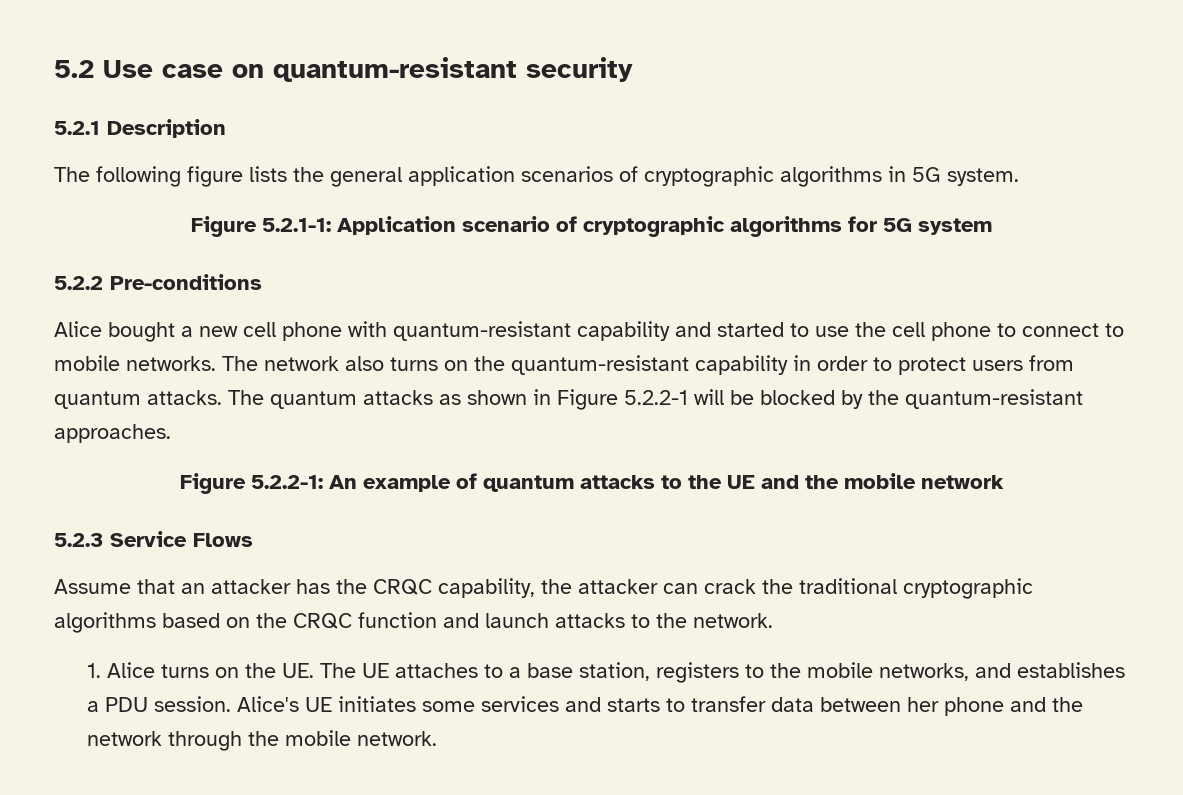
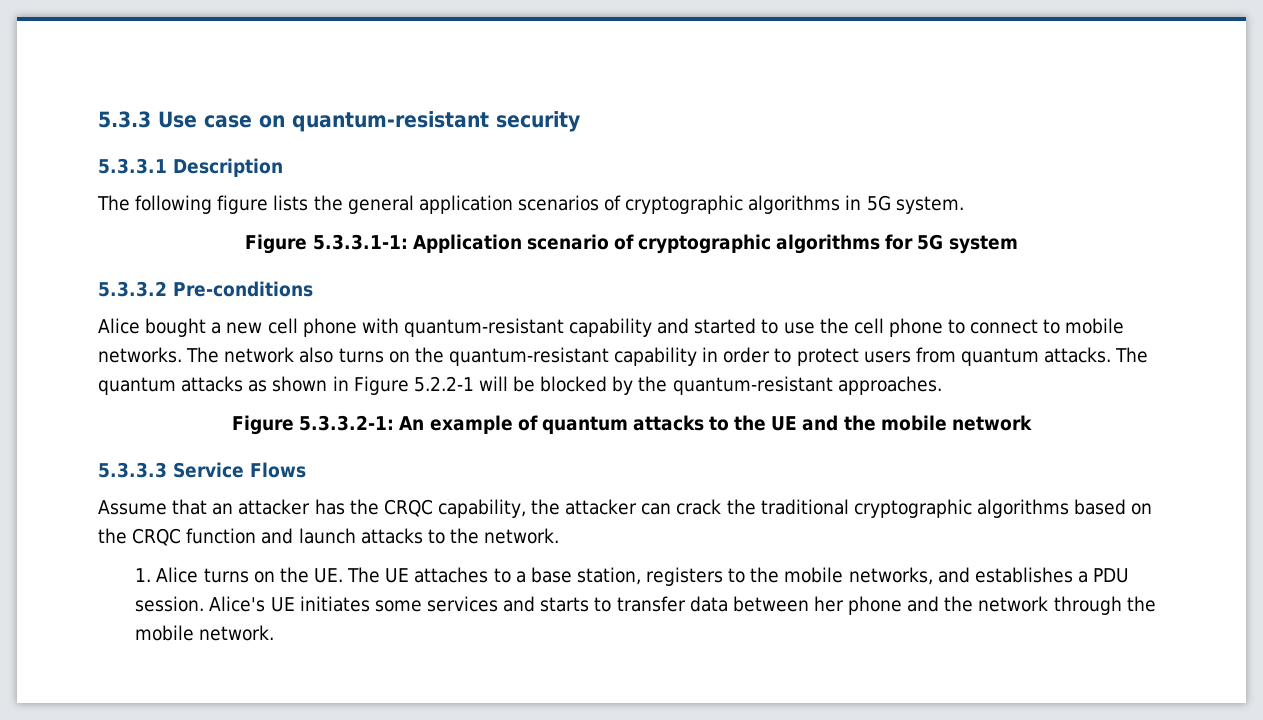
[54,60,94,78] 5.2 -> [98,111,151,128] 5.3.3
[54,121,100,135] 5.2.1 -> [98,158,167,174] 5.3.3.1
[262,218,331,232] 5.2.1-1: -> [312,234,408,250] 5.3.3.1-1:
[54,276,103,290] 5.2.2 -> [98,281,167,297] 5.3.3.2
[251,475,323,489] 5.2.2-1: -> [299,415,395,431] 5.3.3.2-1:
[54,533,103,547] 5.2.3 -> [98,462,167,478] 5.3.3.3

